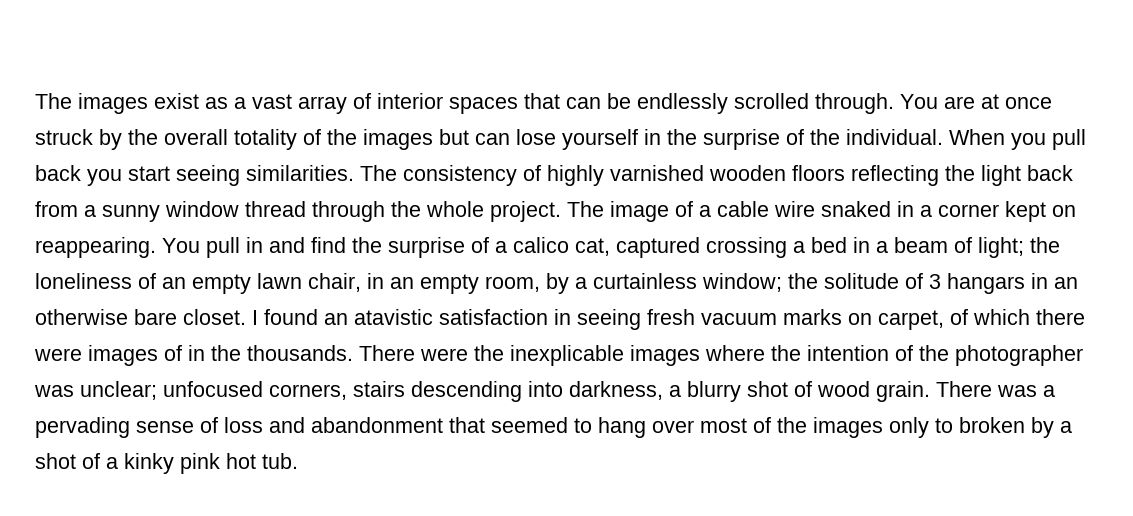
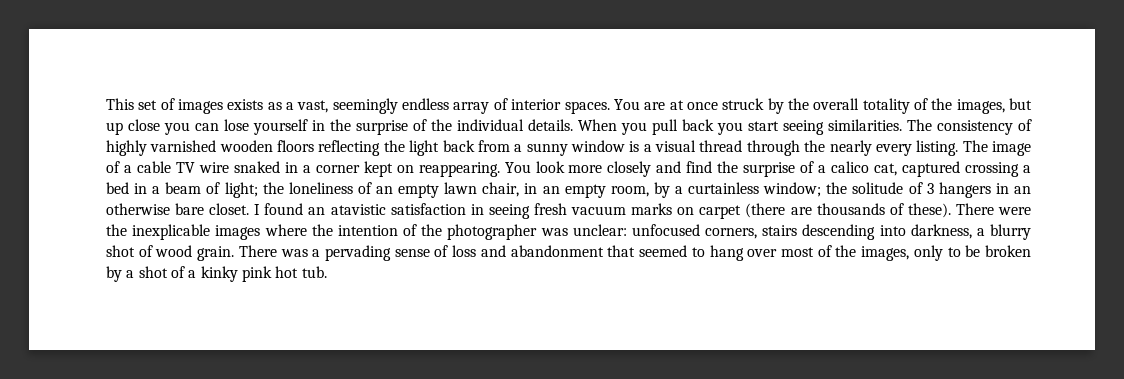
[35,93,894,114] The images exist as a vast array of interior spaces that can be endlessly scrolled through. -> [106,98,610,114] This set of images exists as a vast, seemingly endless array of interior spaces.
[363,129,469,150] images but -> [956,98,1032,114] [106,119,190,135] images, but up close you
[846,129,943,145] individual. -> [457,119,573,131] individual details.
[245,201,561,222] thread through the whole project. -> [629,140,959,156] is a visual thread through the nearly every listing.
(769, 209) none -> [175,162,195,173] TV
[206,237,263,258] pull in -> [535,161,652,177] look more closely
[947,273,1025,294] hangars -> [938,182,991,198] hangers
[878,309,1085,330] [34,345,353,366] carpet, of which there were images of in the thousands. -> [699,203,951,219] carpet (there are thousands of these).
[80,381,157,400] unclear; -> [572,224,627,236] unclear:
[813,417,883,438] images -> [861,246,910,261] images,
(953, 425) none -> [965,245,981,257] be

